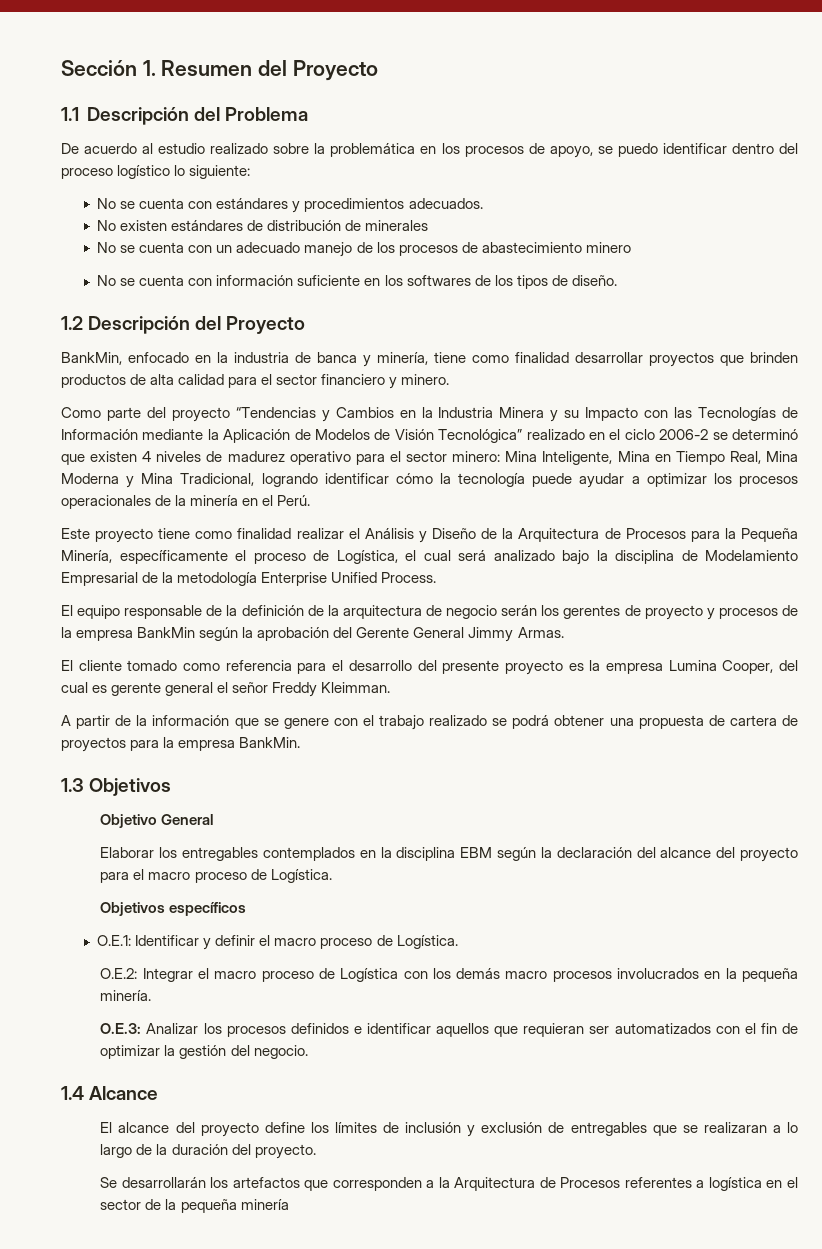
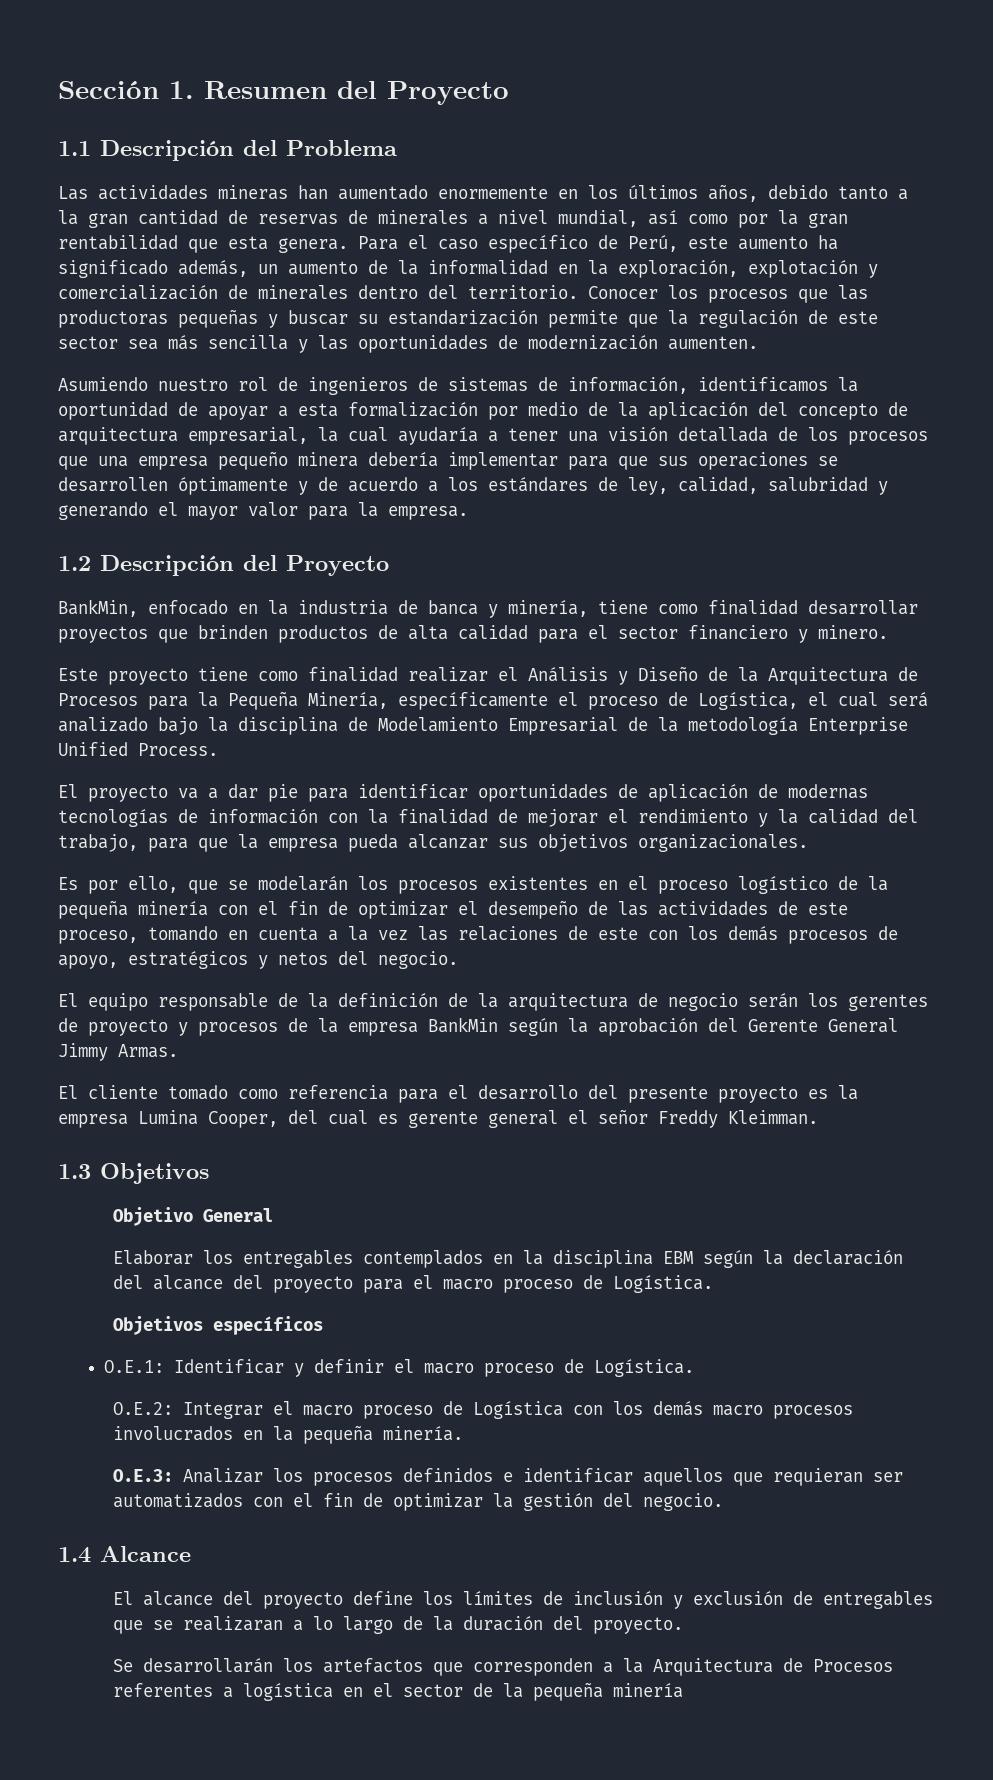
[61,143,798,158] [61,165,251,179] [97,198,483,213] [97,220,429,231] [97,242,631,257] [97,275,617,289] De acuerdo al estudio realizado sobre la problemática en los procesos de apoyo, se puedo identificar dentro del proceso logístico lo siguiente: // No se cuenta con estándares y procedimientos adecuados. // No existen estándares de distribución de minerales // No se cuenta con un adecuado manejo de los procesos de abastecimiento minero // No se cuenta con información suficiente en los softwares de los tipos de diseño. -> [58,184,908,202] [58,210,848,228] [58,235,838,253] [58,260,878,278] [58,285,868,303] [58,309,878,328] [58,335,758,353] [58,377,858,395] [58,402,908,420] [58,427,928,445] [58,451,838,470] [58,477,888,495] [58,502,468,520] Las actividades mineras han aumentado enormemente en los últimos años, debido tanto a la gran cantidad de reservas de minerales a nivel mundial, así como por la gran rentabilidad que esta genera. Para el caso específico de Perú, este aumento ha significado además, un aumento de la informalidad en la exploración, explotación y comercialización de minerales dentro del territorio. Conocer los procesos que las productoras pequeñas y buscar su estandarización permite que la regulación de este sector sea más sencilla y las oportunidades de modernización aumenten. // Asumiendo nuestro rol de ingenieros de sistemas de información, identificamos la oportunidad de apoyar a esta formalización por medio de la aplicación del concepto de arquitectura empresarial, la cual ayudaría a tener una visión detallada de los procesos que una empresa pequeño minera debería implementar para que sus operaciones se desarrollen óptimamente y de acuerdo a los estándares de ley, calidad, salubridad y generando el mayor valor para la empresa.
[61,407,799,422] [61,429,798,443] [61,451,799,465] [61,473,798,488] [61,495,311,509] // Como parte del proyecto “Tendencias y Cambios en la Industria Minera y su Impacto con las Tecnologías de Información mediante la Aplicación de Modelos de Visión Tecnológica” realizado en el ciclo 2006-2 se determinó que existen 4 niveles de madurez operativo para el sector minero: Mina Inteligente, Mina en Tiempo Real, Mina Moderna y Mina Tradicional, logrando identificar cómo la tecnología puede ayudar a optimizar los procesos operacionales de la minería en el Perú. -> (888, 632) none
(437, 577) none -> [58,784,868,802] [58,809,918,827] [58,834,808,852] [58,876,888,894] [58,900,848,919] [58,926,898,944] [58,951,458,969] // El proyecto va a dar pie para identificar oportunidades de aplicación de modernas tecnologías de información con la finalidad de mejorar el rendimiento y la calidad del trabajo, para que la empresa pueda alcanzar sus objetivos organizacionales. // Es por ello, que se modelarán los procesos existentes en el proceso logístico de la pequeña minería con el fin de optimizar el desempeño de las actividades de este proceso, tomando en cuenta a la vez las relaciones de este con los demás procesos de apoyo, estratégicos y netos del negocio.
[61,715,799,730] [61,737,301,752] // A partir de la información que se genere con el trabajo realizado se podrá obtener una propuesta de cartera de proyectos para la empresa BankMin. -> (818, 1117) none

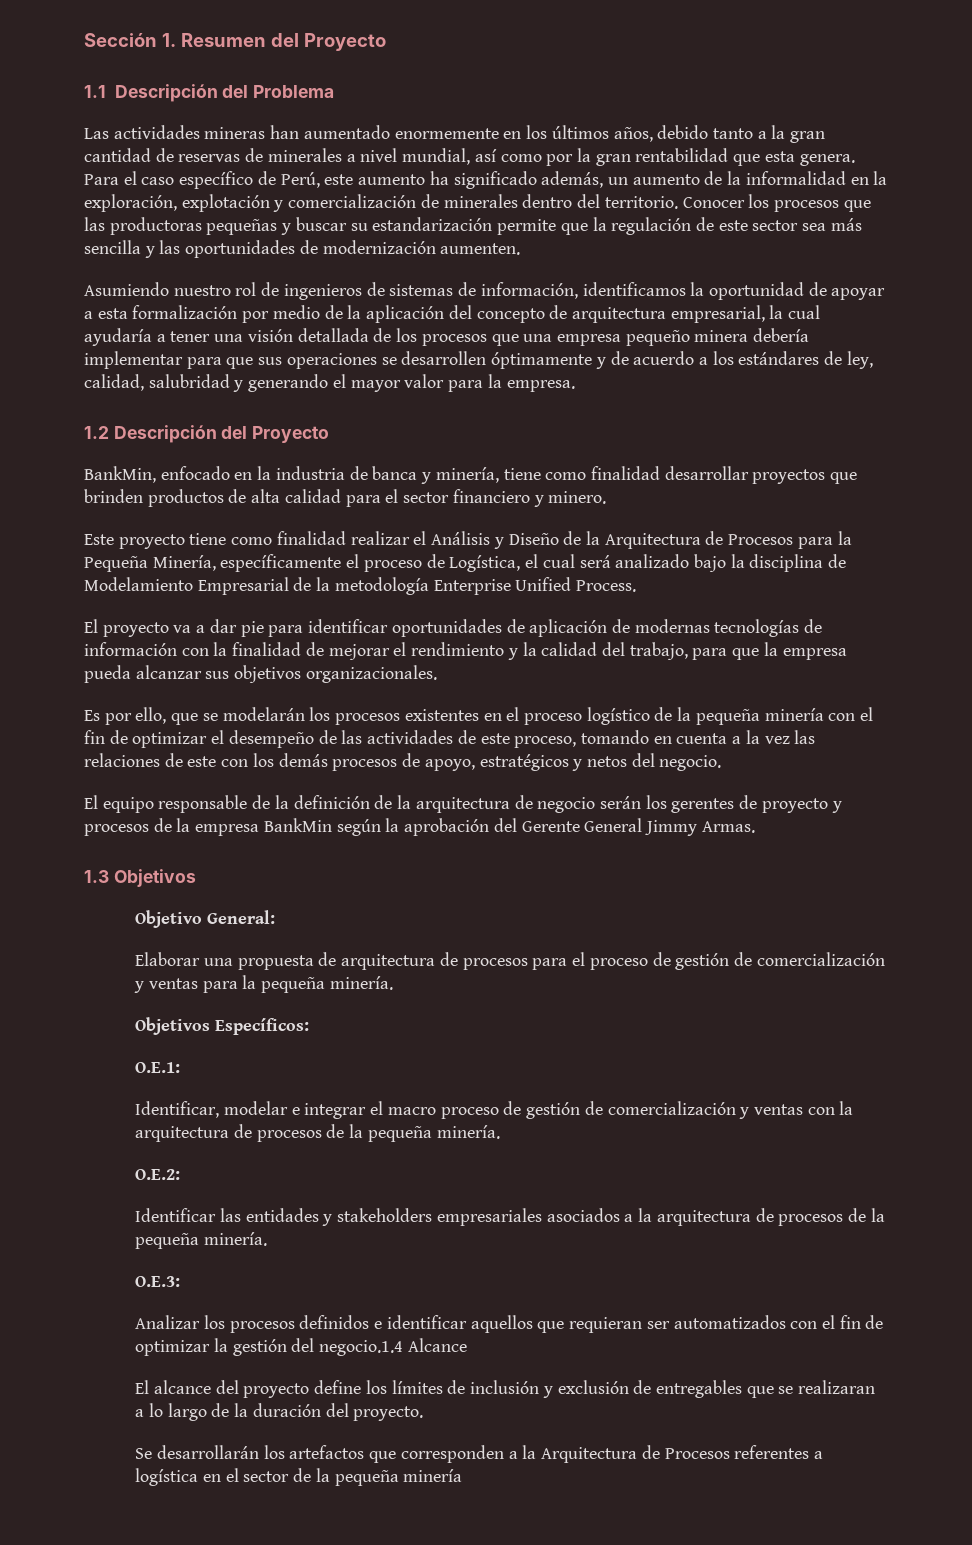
[58,1085,858,1103] [58,1109,818,1128] // El cliente tomado como referencia para el desarrollo del presente proyecto es la empresa Lumina Cooper, del cual es gerente general el señor Freddy Kleimman. -> (755, 827) none
[202,1208,273,1222] General -> [206,910,275,924] General:
[202,1250,903,1268] [112,1275,713,1293] [112,1316,323,1335] [104,1359,695,1377] [112,1401,853,1419] [112,1426,263,1441] los entregables contemplados en la disciplina EBM según la declaración del alcance del proyecto para el macro proceso de Logística. // Objetivos específicos // O.E.1: Identificar y definir el macro proceso de Logística. // O.E.2: Integrar el macro proceso de Logística con los demás macro procesos involucrados en -> [203,952,885,970] [134,975,393,993] [135,1017,309,1035] [135,1062,181,1073] [135,1101,854,1119] [135,1124,500,1142] [135,1169,181,1180] [135,1208,866,1226] una propuesta de arquitectura de procesos para el proceso de gestión de comercialización y ventas para la pequeña minería. // Objetivos Específicos: // O.E.1: // Identificar, modelar e integrar el macro proceso de gestión de comercialización y ventas con la arquitectura de procesos de la pequeña minería. // O.E.2: // Identificar las entidades y stakeholders empresariales asociados a la arquitectura de procesos de
(173, 1475) none -> (181, 1281) //
[642,1493,723,1511] [58,1547,91,1563] negocio. // 1.4 -> [319,1340,404,1356] negocio.1.4

